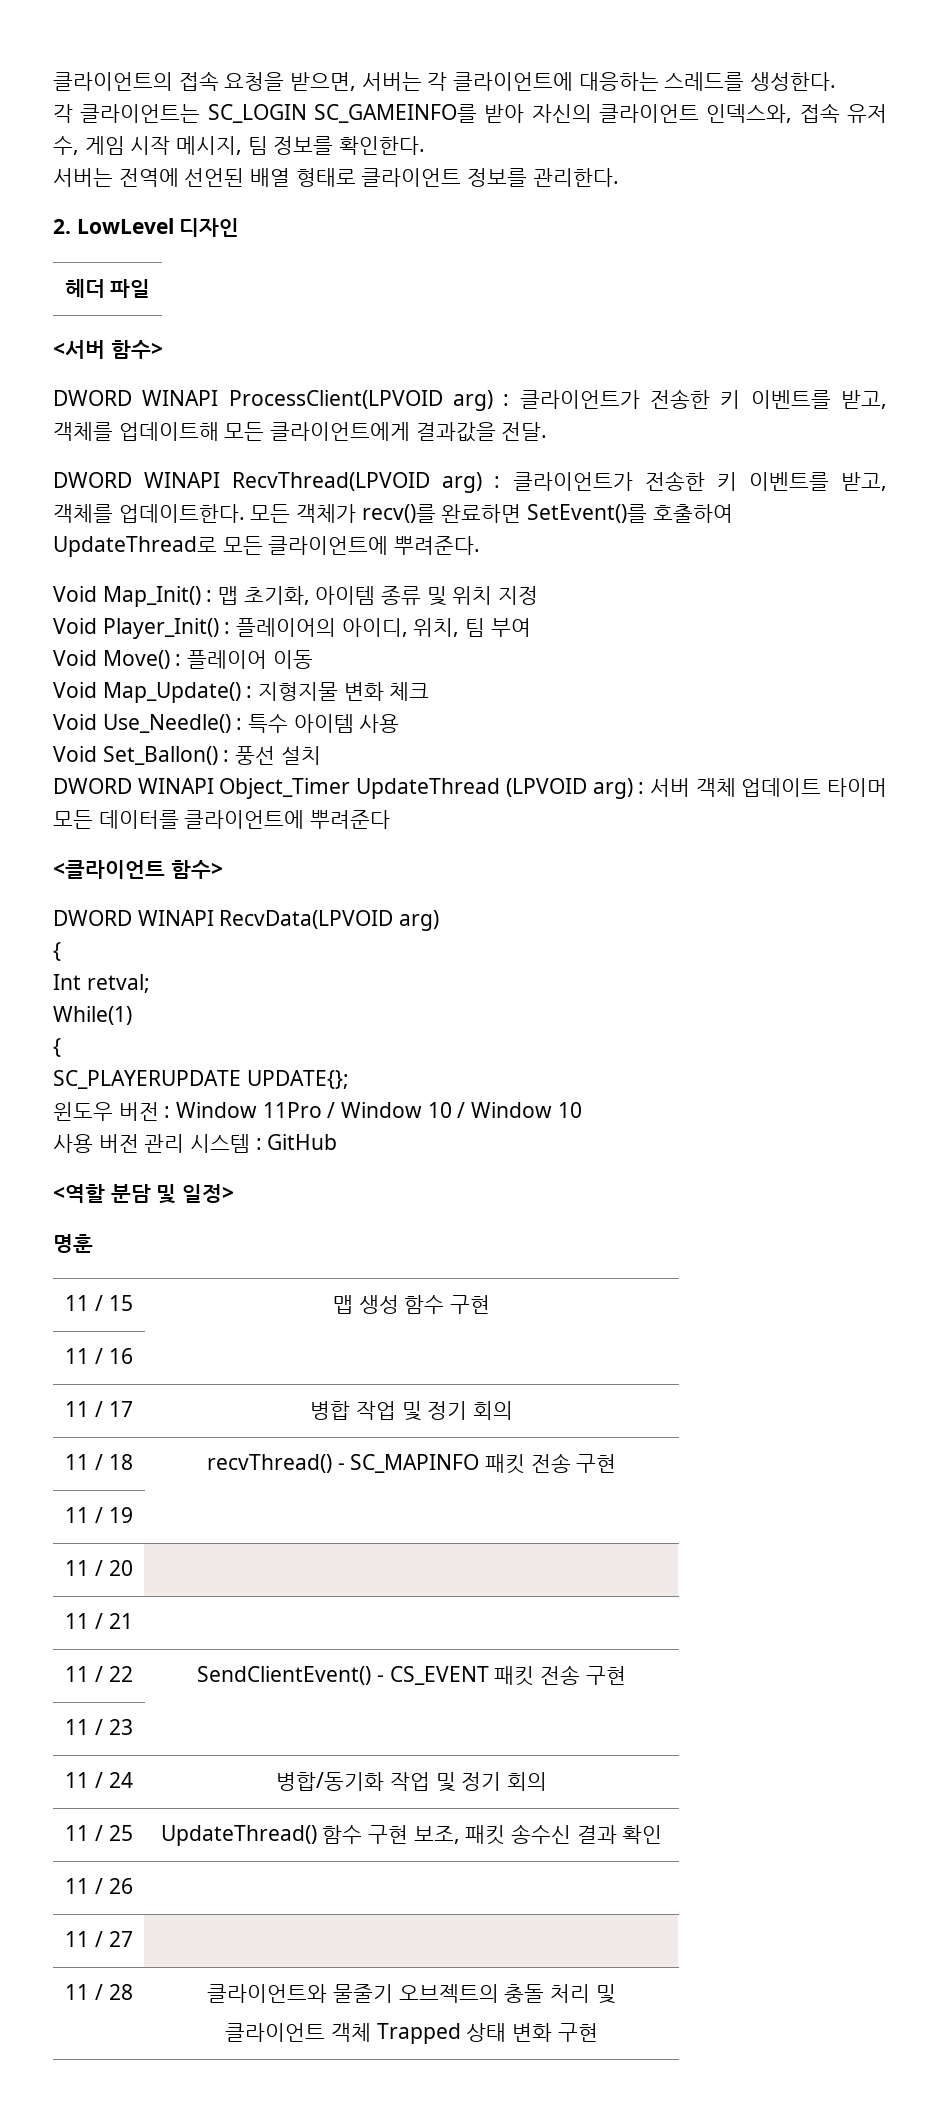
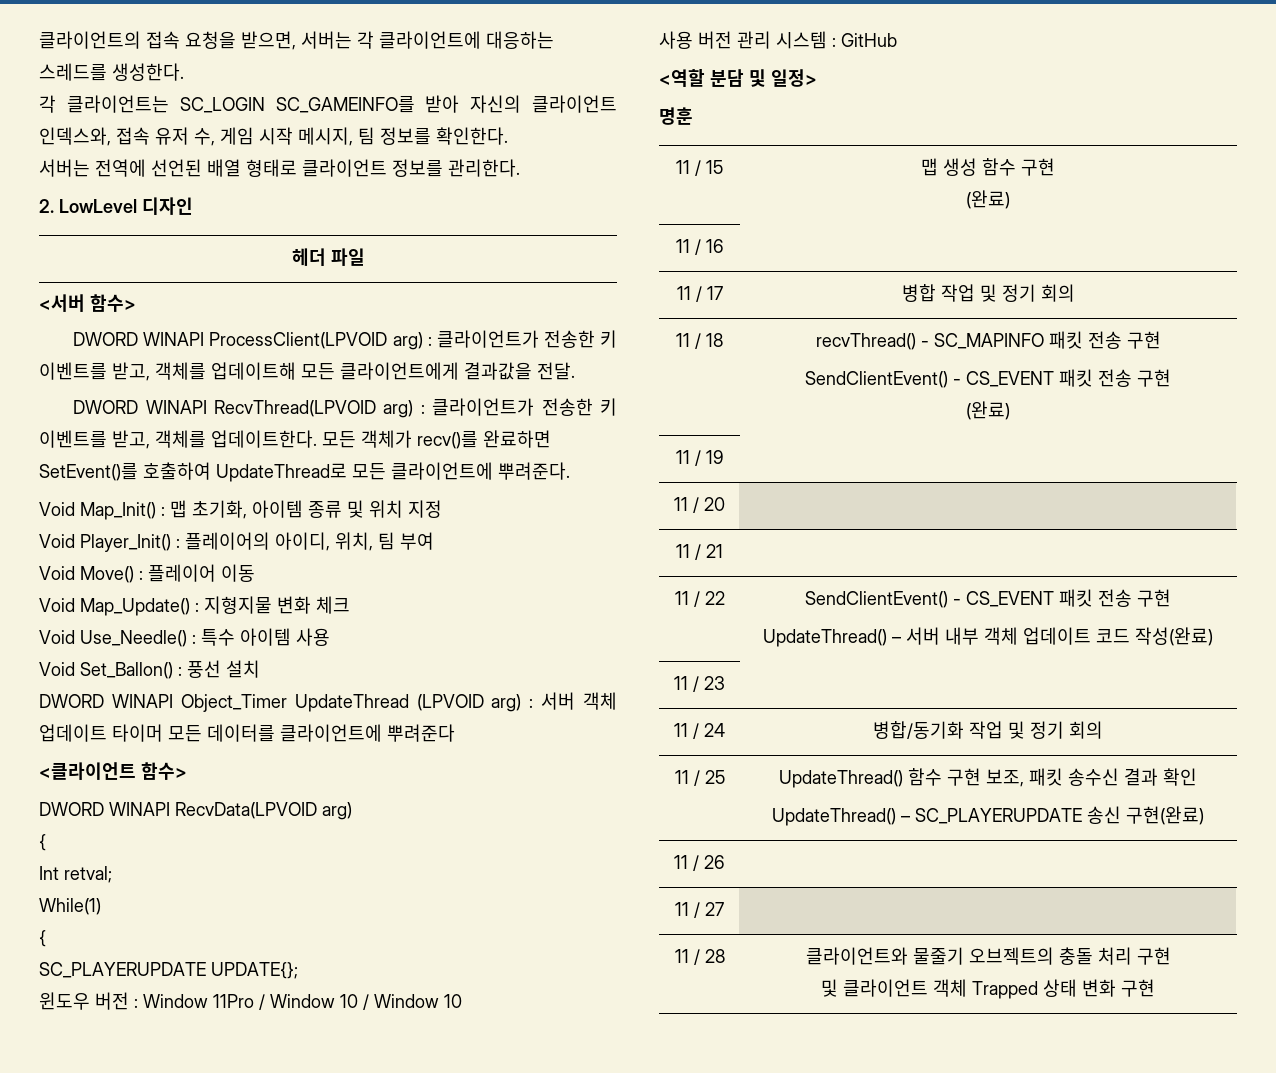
(491, 1304) none -> [966,190,1010,209] // (완료)
(617, 1463) none -> [805,369,1171,388] [966,401,1010,420] // SendClientEvent() - CS_EVENT 패킷 전송 구현 // (완료)
(626, 1675) none -> [763,627,1213,647] // UpdateThread() – 서버 내부 객체 업데이트 코드 작성(완료)
(663, 1834) none -> [772,806,1204,826] // UpdateThread() – SC_PLAYERUPDATE 송신 구현(완료)
[595,1984,616,2004] 및 // -> [1136,947,1171,965] [821,979,838,997] 구현 // 및

